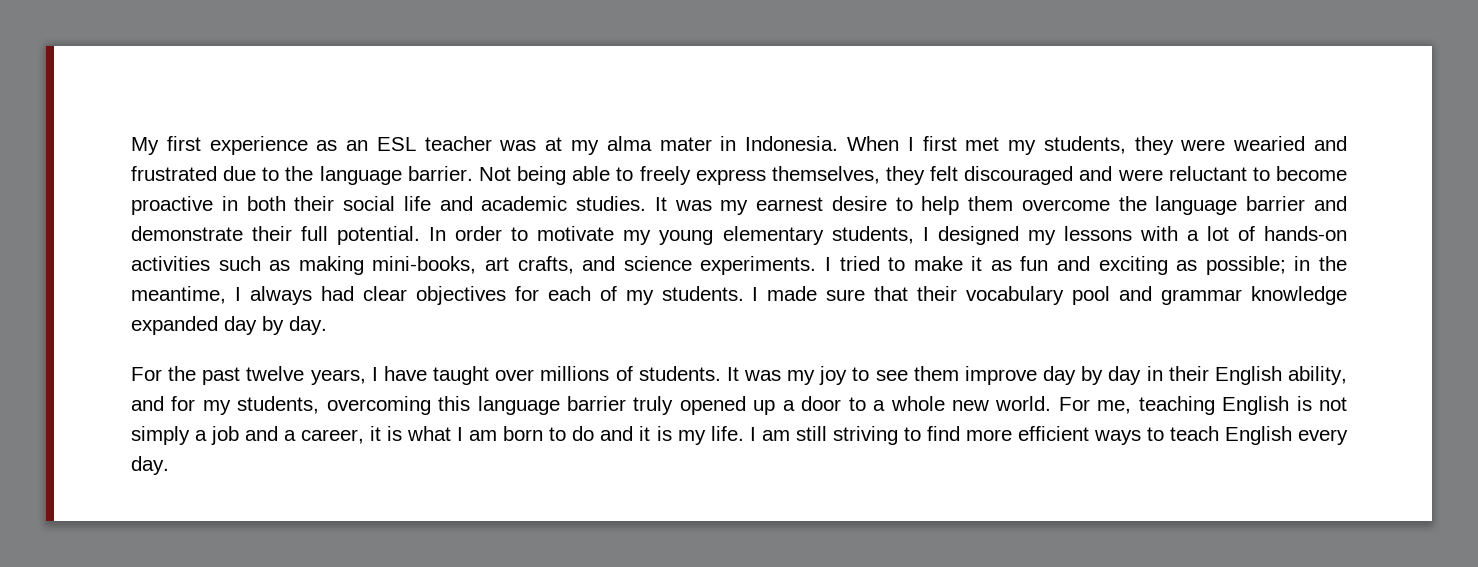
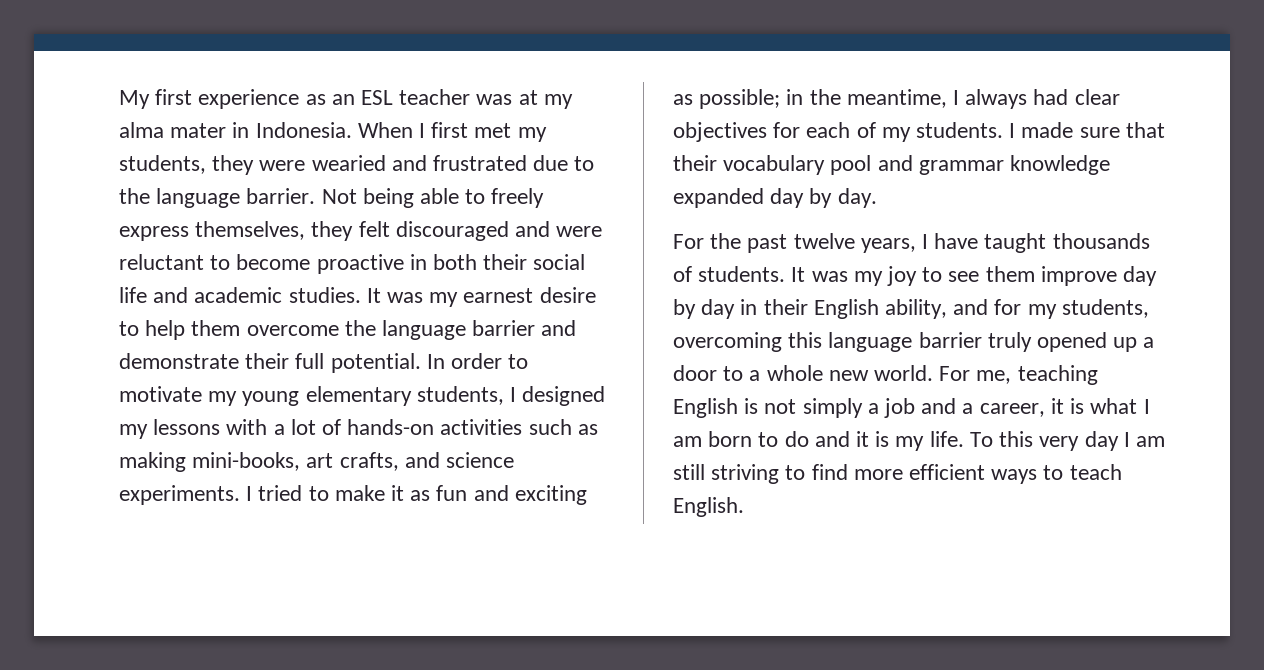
[495,366,610,381] over millions -> [1052,233,1150,249] thousands
(744, 433) none -> [969,431,1119,451] To this very day
[1224,426,1348,445] [131,456,169,475] English every day. -> [673,497,744,517] English.

